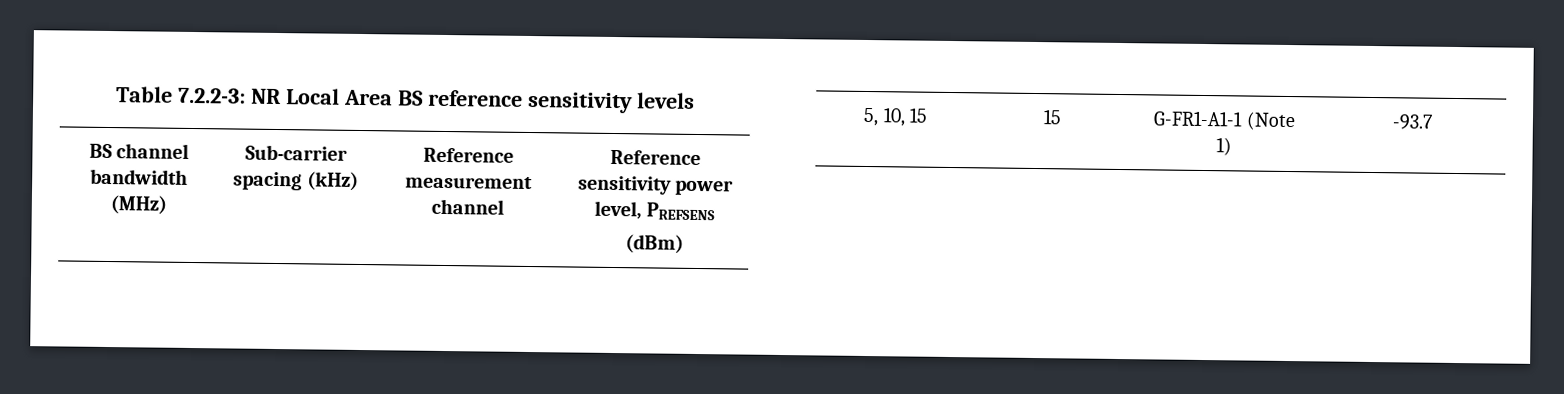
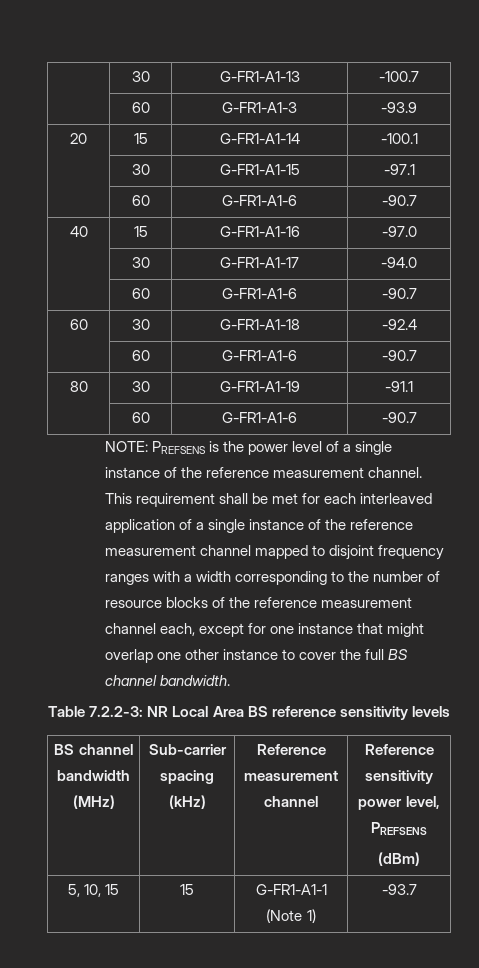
(116, 94) none -> [131,71,150,82] [219,71,300,82] [379,71,419,82] [131,102,150,113] [222,102,297,113] [381,102,417,113] [70,133,87,144] [133,133,148,144] [219,133,300,144] [380,133,418,144] [131,164,150,175] [219,164,300,175] [383,164,415,175] [131,195,150,206] [222,195,297,206] [381,195,417,206] [69,226,88,237] [133,226,148,237] [219,226,300,237] [381,226,417,237] [131,257,150,268] [220,257,299,268] [381,257,417,268] [131,288,150,299] [222,288,297,299] [381,288,417,299] [69,319,88,330] [131,319,150,330] [219,319,300,330] [381,319,417,330] [131,350,150,361] [222,350,297,361] [381,350,417,361] [69,381,88,392] [131,381,150,392] [219,381,300,392] [385,381,413,392] [131,412,150,423] [222,412,297,423] [381,412,417,423] [105,441,393,455] [105,467,423,478] [105,493,433,507] [105,519,414,533] [105,545,445,560] [105,571,441,585] [105,597,413,608] [105,623,425,637] [105,649,409,663] [105,675,231,686] | 30 | G-FR1-A1-13 | -100.7 // | 60 | G-FR1-A1-3 | -93.9 // 20 | 15 | G-FR1-A1-14 | -100.1 // | 30 | G-FR1-A1-15 | -97.1 // | 60 | G-FR1-A1-6 | -90.7 // 40 | 15 | G-FR1-A1-16 | -97.0 // | 30 | G-FR1-A1-17 | -94.0 // | 60 | G-FR1-A1-6 | -90.7 // 60 | 30 | G-FR1-A1-18 | -92.4 // | 60 | G-FR1-A1-6 | -90.7 // 80 | 30 | G-FR1-A1-19 | -91.1 // | 60 | G-FR1-A1-6 | -90.7 // NOTE: PREFSENS is the power level of a single instance of the reference measurement channel. This requirement shall be met for each interleaved application of a single instance of the reference measurement channel mapped to disjoint frequency ranges with a width corresponding to the number of resource blocks of the reference measurement channel each, except for one instance that might overlap one other instance to cover the full BS channel bandwidth. //

